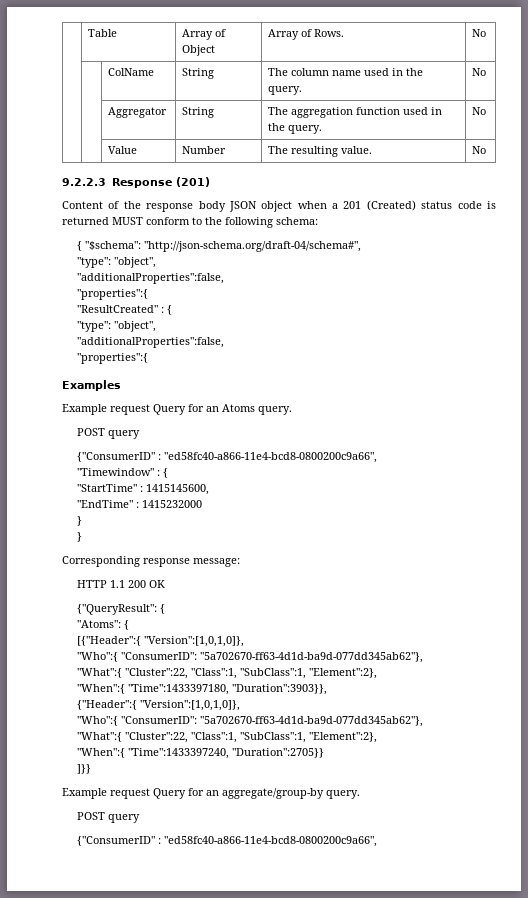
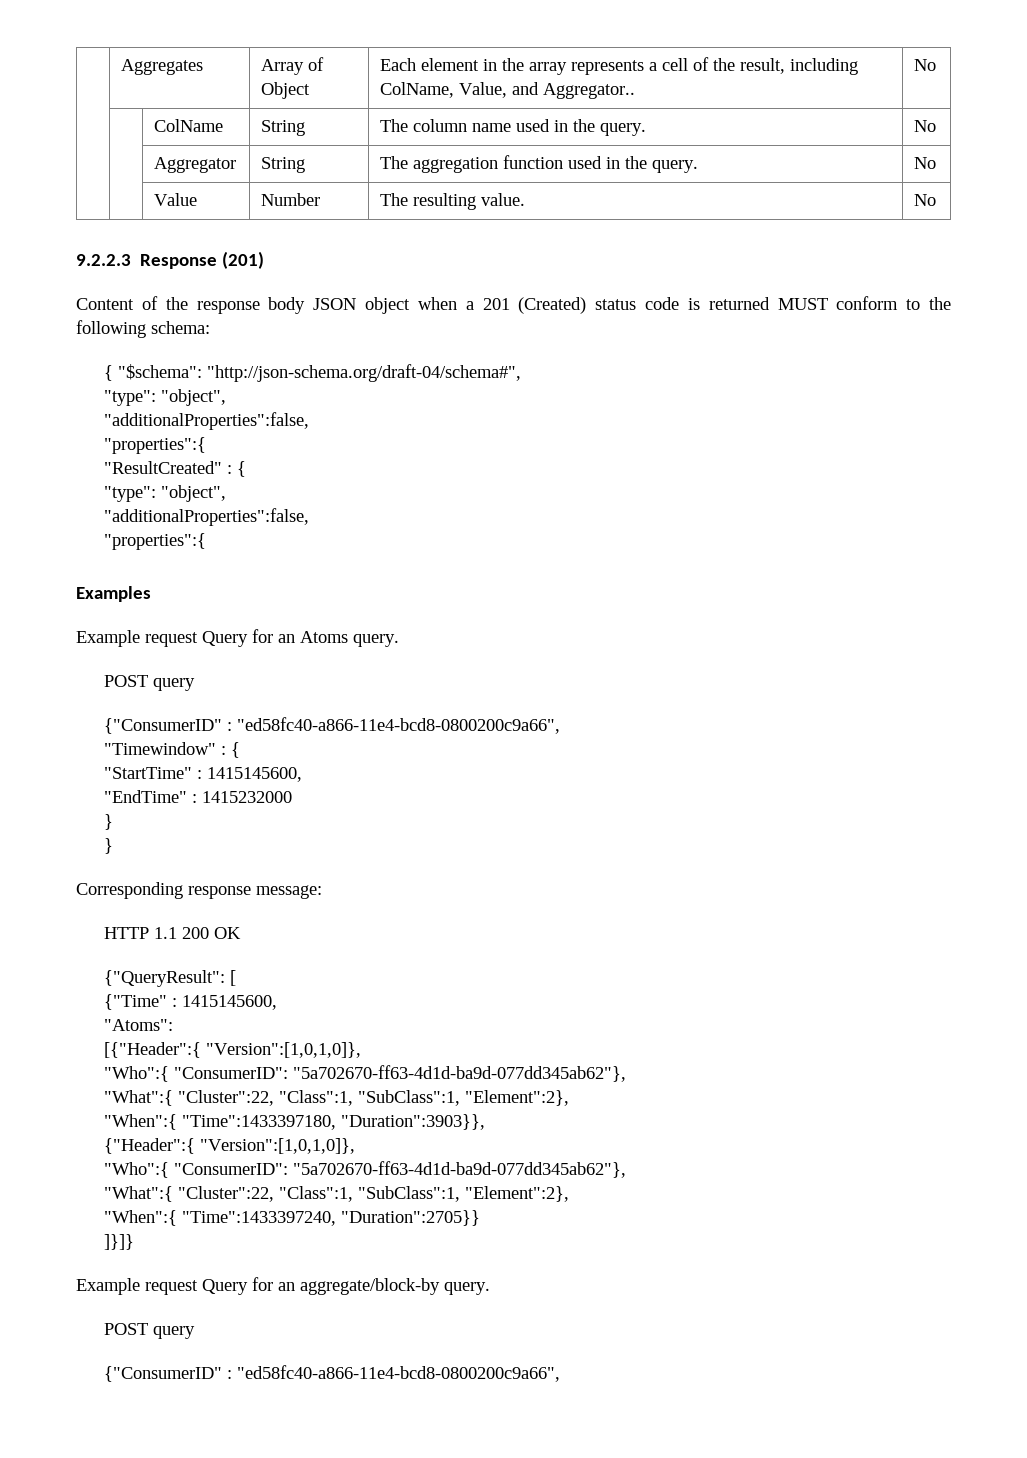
[88,29,118,37] | Table -> [121,59,204,75] | Aggregates
[268,29,345,40] Array of Rows. -> [380,57,859,75] [380,82,636,99] Each element in the array represents a cell of the result, including ColName, Value, and Aggregator..
[159,604,165,614] { -> [230,970,237,986] [104,994,278,1010] [ // {"Time" : 1415145600,
[123,620,129,630] { -> (174, 1025) none
[76,764,91,774] [62,788,324,799] ]}} // Example request Query for an aggregate/group-by -> [104,1234,135,1250] [76,1277,440,1295] ]}]} // Example request Query for an aggregate/block-by

